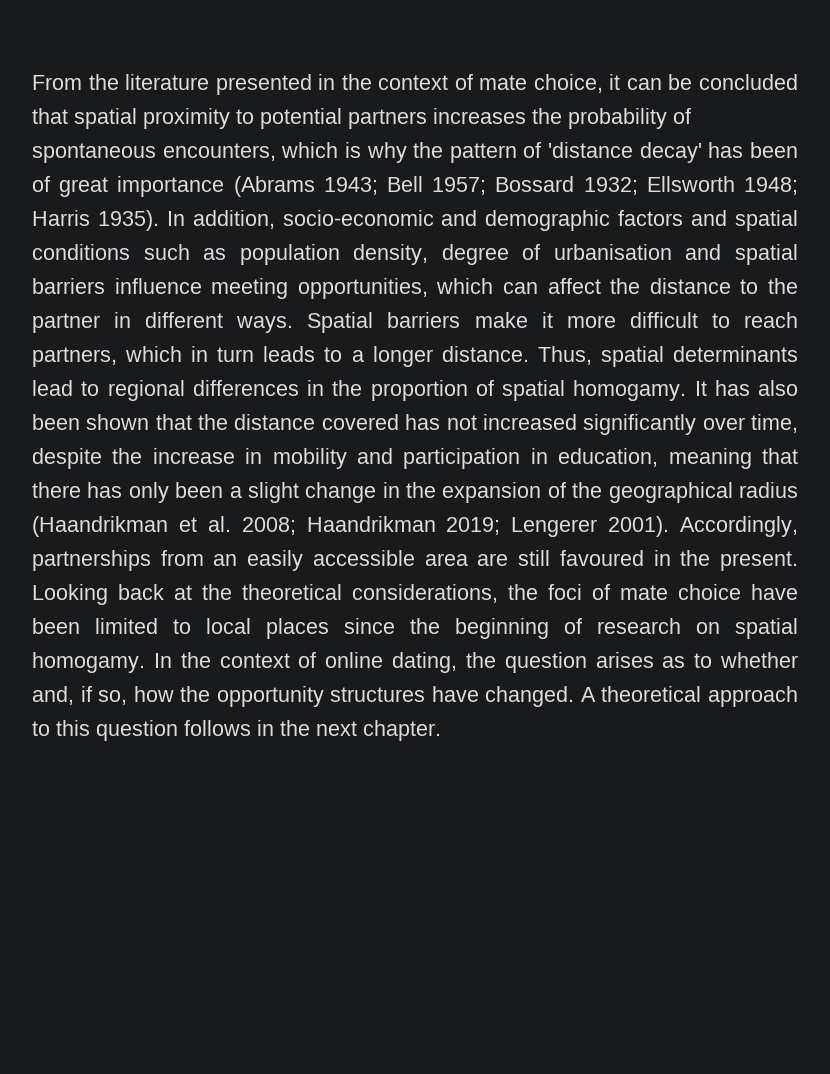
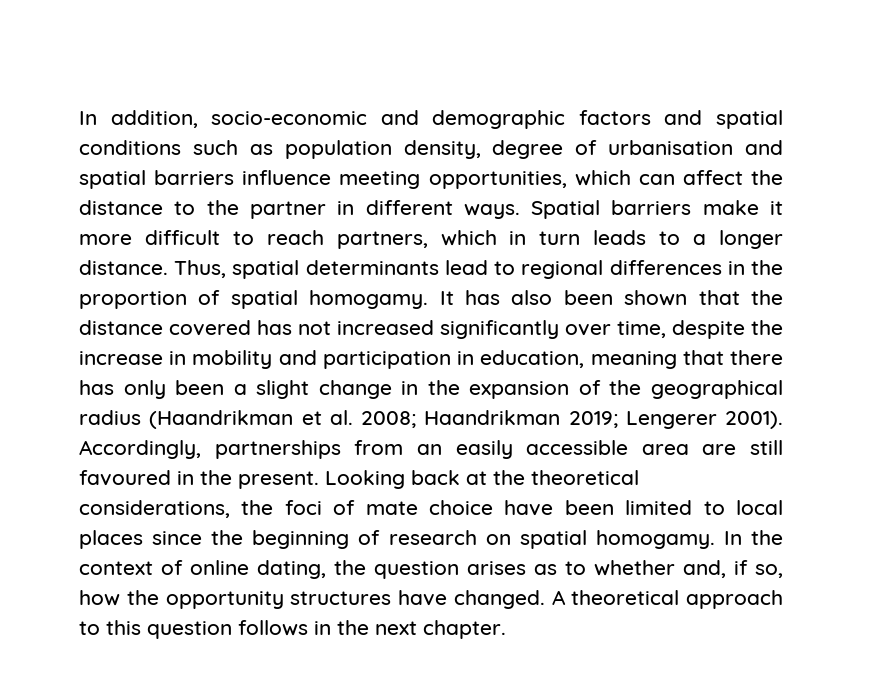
[32,74,799,95] [32,108,691,129] [32,142,798,163] [32,176,799,197] [32,210,159,231] From the literature presented in the context of mate choice, it can be concluded that spatial proximity to potential partners increases the probability of spontaneous encounters, which is why the pattern of 'distance decay' has been of great importance (Abrams 1943; Bell 1957; Bossard 1932; Ellsworth 1948; Harris 1935). -> (79, 118) none

